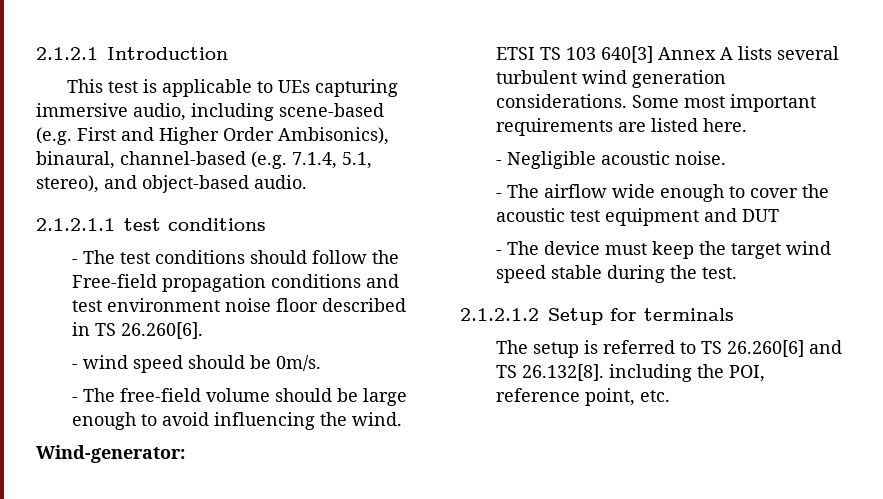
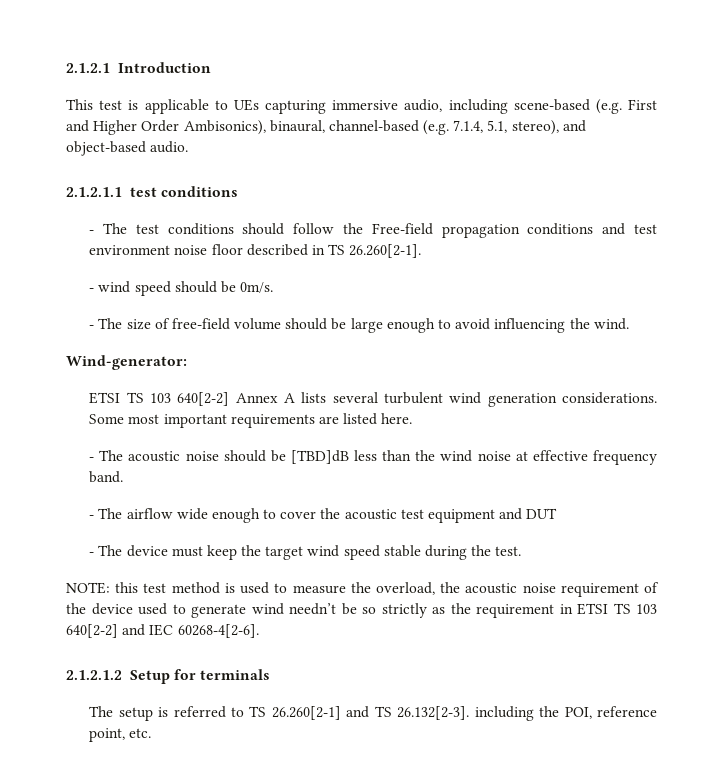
[120,322,203,339] 26.260[6]. -> [349,244,422,258] 26.260[2-1].
(115, 395) none -> [126,318,170,330] size of
[600,46,653,63] 640[3] -> [177,392,230,406] 640[2-2]
[506,151,726,169] Negligible acoustic noise. -> [99,450,658,465] [89,471,124,483] The acoustic noise should be [TBD]dB less than the wind noise at effective frequency band.
(737, 273) none -> [66,582,659,597] [66,603,657,618] [66,624,259,638] // NOTE: this test method is used to measure the overload, the acoustic noise requirement of the device used to generate wind needn’t be so strictly as the requirement in ETSI TS 103 640[2-2] and IEC 60268-4[2-6].
[726,340,804,357] 26.260[6] -> [271,706,341,720] 26.260[2-1]
[521,364,604,381] 26.132[8]. -> [397,706,470,720] 26.132[2-3].

